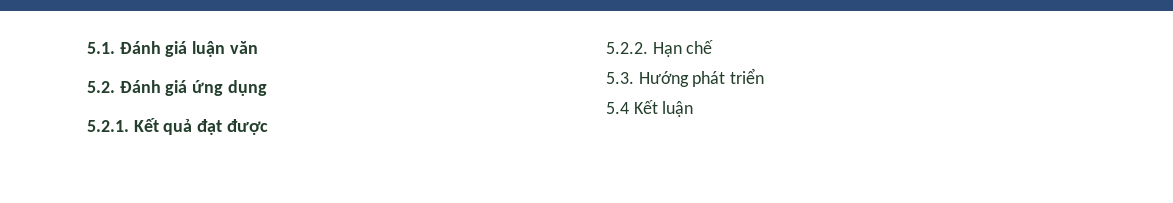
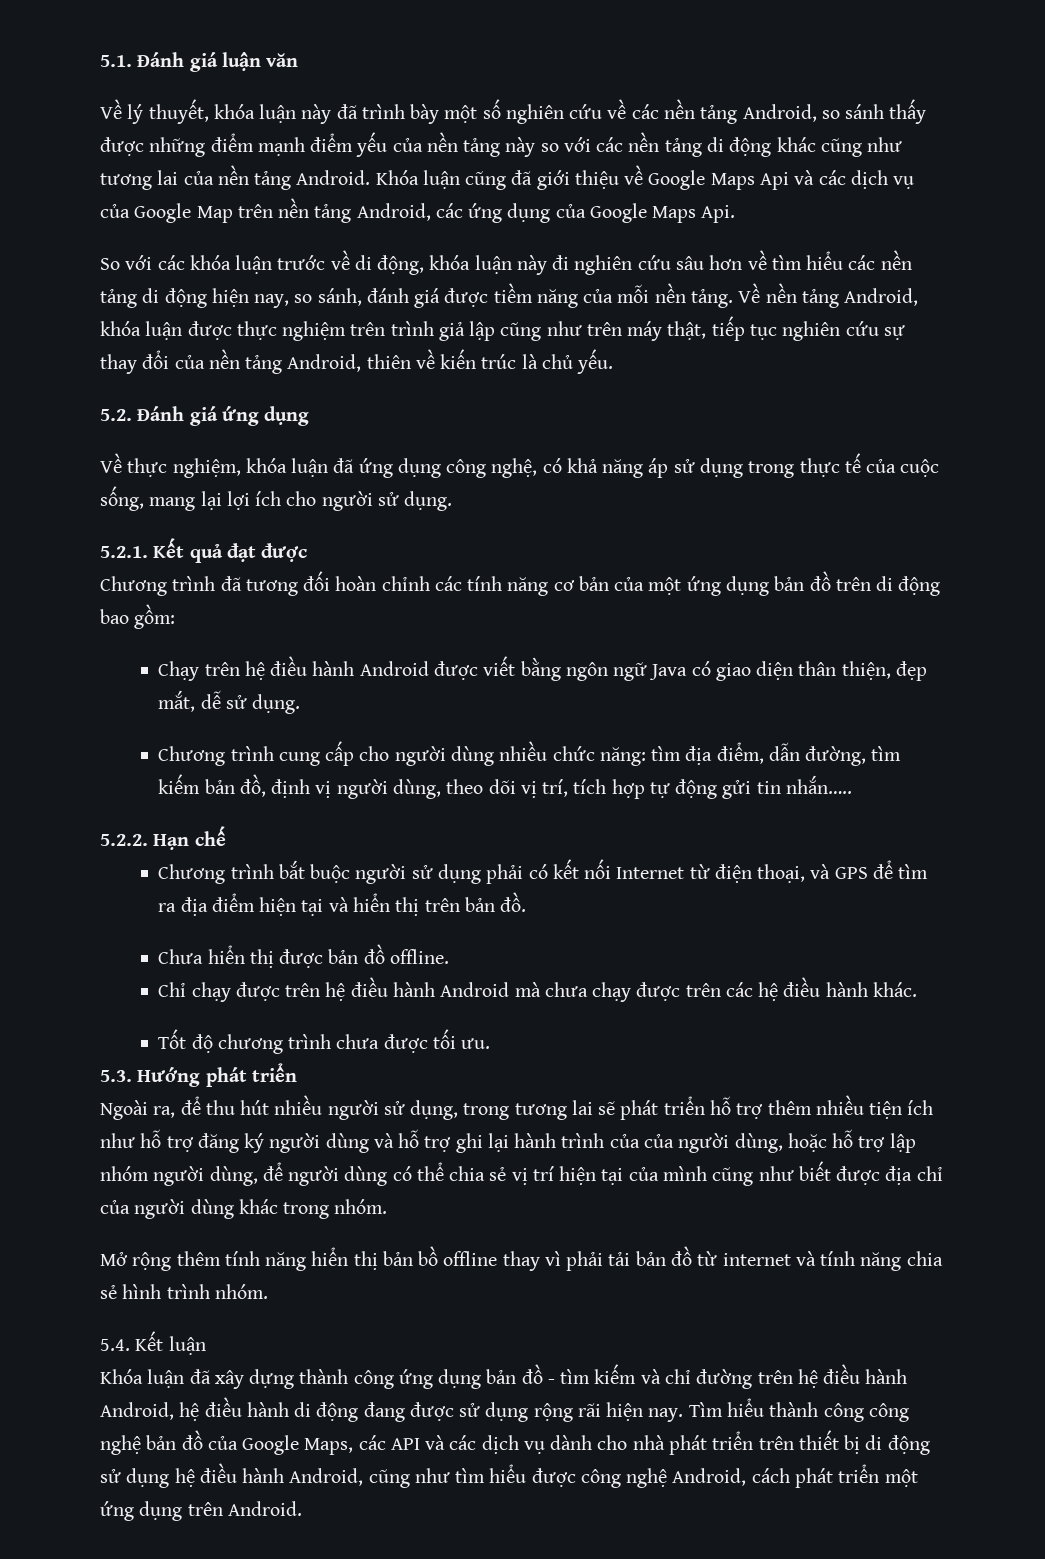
(258, 47) none -> [100,99,927,124] [100,132,903,157] [100,165,915,190] [100,198,736,223] [100,250,912,275] [100,283,919,308] [100,316,905,341] [100,349,614,374] // Về lý thuyết, khóa luận này đã trình bày một số nghiên cứu về các nền tảng Android, so sánh thấy được những điểm mạnh điểm yếu của nền tảng này so với các nền tảng di động khác cũng như tương lai của nền tảng Android. Khóa luận cũng đã giới thiệu về Google Maps Api và các dịch vụ của Google Map trên nền tảng Android, các ứng dụng của Google Maps Api. // So với các khóa luận trước về di động, khóa luận này đi nghiên cứu sâu hơn về tìm hiểu các nền tảng di động hiện nay, so sánh, đánh giá được tiềm năng của mỗi nền tảng. Về nền tảng Android, khóa luận được thực nghiệm trên trình giả lập cũng như trên máy thật, tiếp tục nghiên cứu sự thay đổi của nền tảng Android, thiên về kiến trúc là chủ yếu.
(267, 88) none -> [100,453,940,478] [100,486,453,511] // Về thực nghiệm, khóa luận đã ứng dụng công nghệ, có khả năng áp sử dụng trong thực tế của cuộc sống, mang lại lợi ích cho người sử dụng.
[606,40,714,57] [606,68,765,87] [606,100,694,117] 5.2.2. Hạn chế // 5.3. Hướng phát triển // 5.4 Kết luận -> [100,571,941,596] [100,604,176,629] [158,656,927,681] [158,690,301,714] [158,741,902,766] [158,774,852,799] [100,826,226,850] [158,859,929,884] [158,892,527,916] [158,944,449,968] [158,977,917,1002] [158,1029,491,1054] [100,1063,297,1087] [100,1095,934,1120] [100,1129,916,1153] [100,1161,943,1186] [100,1199,388,1219] [100,1246,943,1271] [100,1284,268,1299] [100,1331,206,1355] [100,1364,908,1389] [100,1397,909,1422] [100,1430,930,1455] [100,1463,918,1488] [100,1501,302,1521] Chương trình đã tương đối hoàn chỉnh các tính năng cơ bản của một ứng dụng bản đồ trên di động bao gồm: // Chạy trên hệ điều hành Android được viết bằng ngôn ngữ Java có giao diện thân thiện, đẹp mắt, dễ sử dụng. // Chương trình cung cấp cho người dùng nhiều chức năng: tìm địa điểm, dẫn đường, tìm kiếm bản đồ, định vị người dùng, theo dõi vị trí, tích hợp tự động gửi tin nhắn….. // 5.2.2. Hạn chế // Chương trình bắt buộc người sử dụng phải có kết nối Internet từ điện thoại, và GPS để tìm ra địa điểm hiện tại và hiển thị trên bản đồ. // Chưa hiển thị được bản đồ offline. // Chỉ chạy được trên hệ điều hành Android mà chưa chạy được trên các hệ điều hành khác. // Tốt độ chương trình chưa được tối ưu. // 5.3. Hướng phát triển // Ngoài ra, để thu hút nhiều người sử dụng, trong tương lai sẽ phát triển hỗ trợ thêm nhiều tiện ích như hỗ trợ đăng ký người dùng và hỗ trợ ghi lại hành trình của của người dùng, hoặc hỗ trợ lập nhóm người dùng, để người dùng có thể chia sẻ vị trí hiện tại của mình cũng như biết được địa chỉ của người dùng khác trong nhóm. // Mở rộng thêm tính năng hiển thị bản bồ offline thay vì phải tải bản đồ từ internet và tính năng chia sẻ hình trình nhóm. // 5.4. Kết luận // Khóa luận đã xây dựng thành công ứng dụng bản đồ - tìm kiếm và chỉ đường trên hệ điều hành Android, hệ điều hành di động đang được sử dụng rộng rãi hiện nay. Tìm hiểu thành công công nghệ bản đồ của Google Maps, các API và các dịch vụ dành cho nhà phát triển trên thiết bị di động sử dụng hệ điều hành Android, cũng như tìm hiểu được công nghệ Android, cách phát triển một ứng dụng trên Android.

